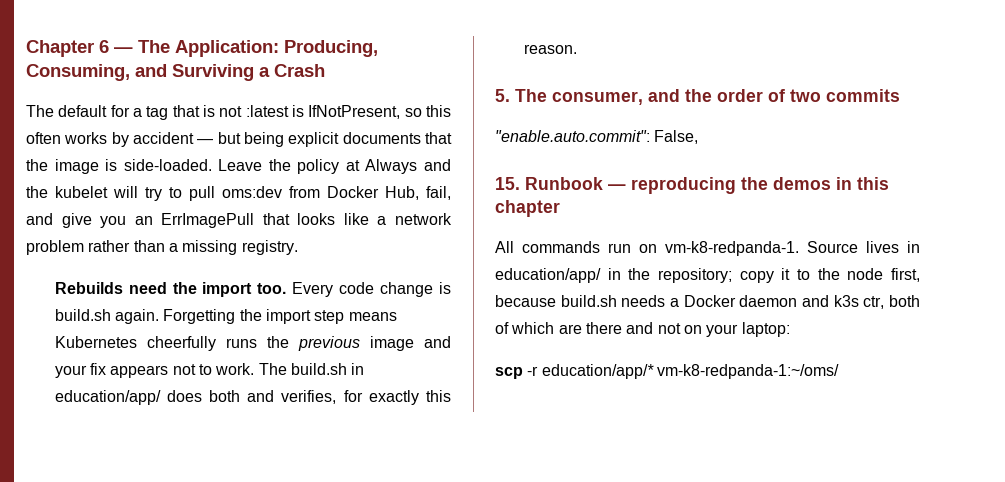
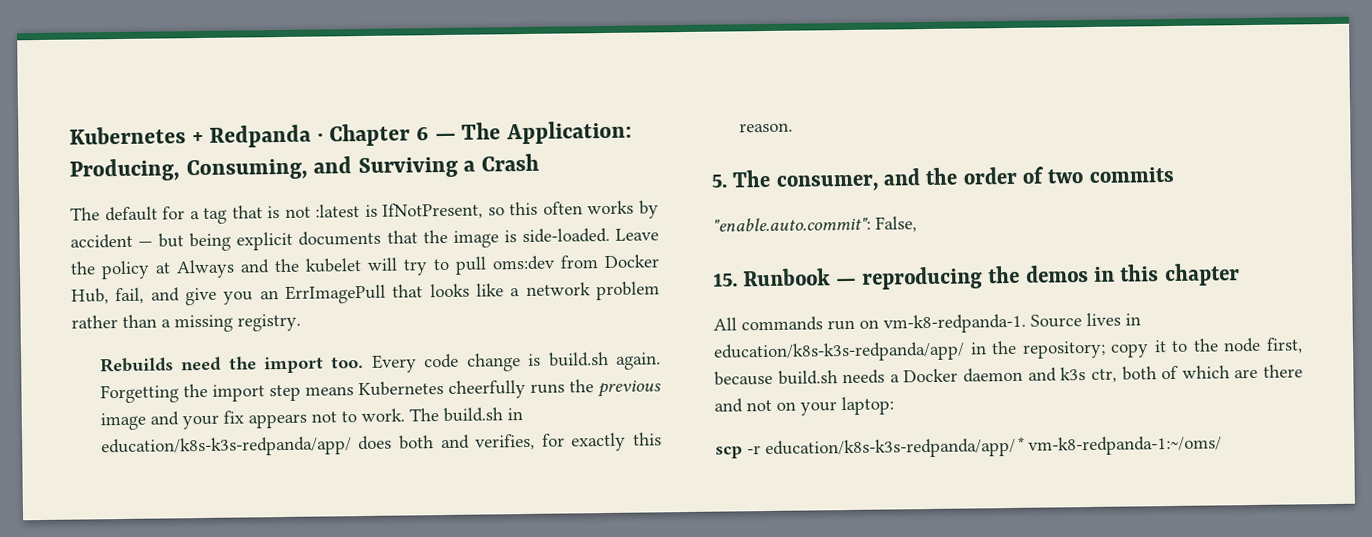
(26, 48) none -> [69,124,324,148] Kubernetes + Redpanda ·
[54,390,161,405] education/app/ -> [100,436,352,458] education/k8s-k3s-redpanda/app/
[495,268,601,283] education/app/ -> [713,341,965,363] education/k8s-k3s-redpanda/app/
[541,364,654,379] education/app/* -> [765,436,1025,460] education/k8s-k3s-redpanda/app/*

